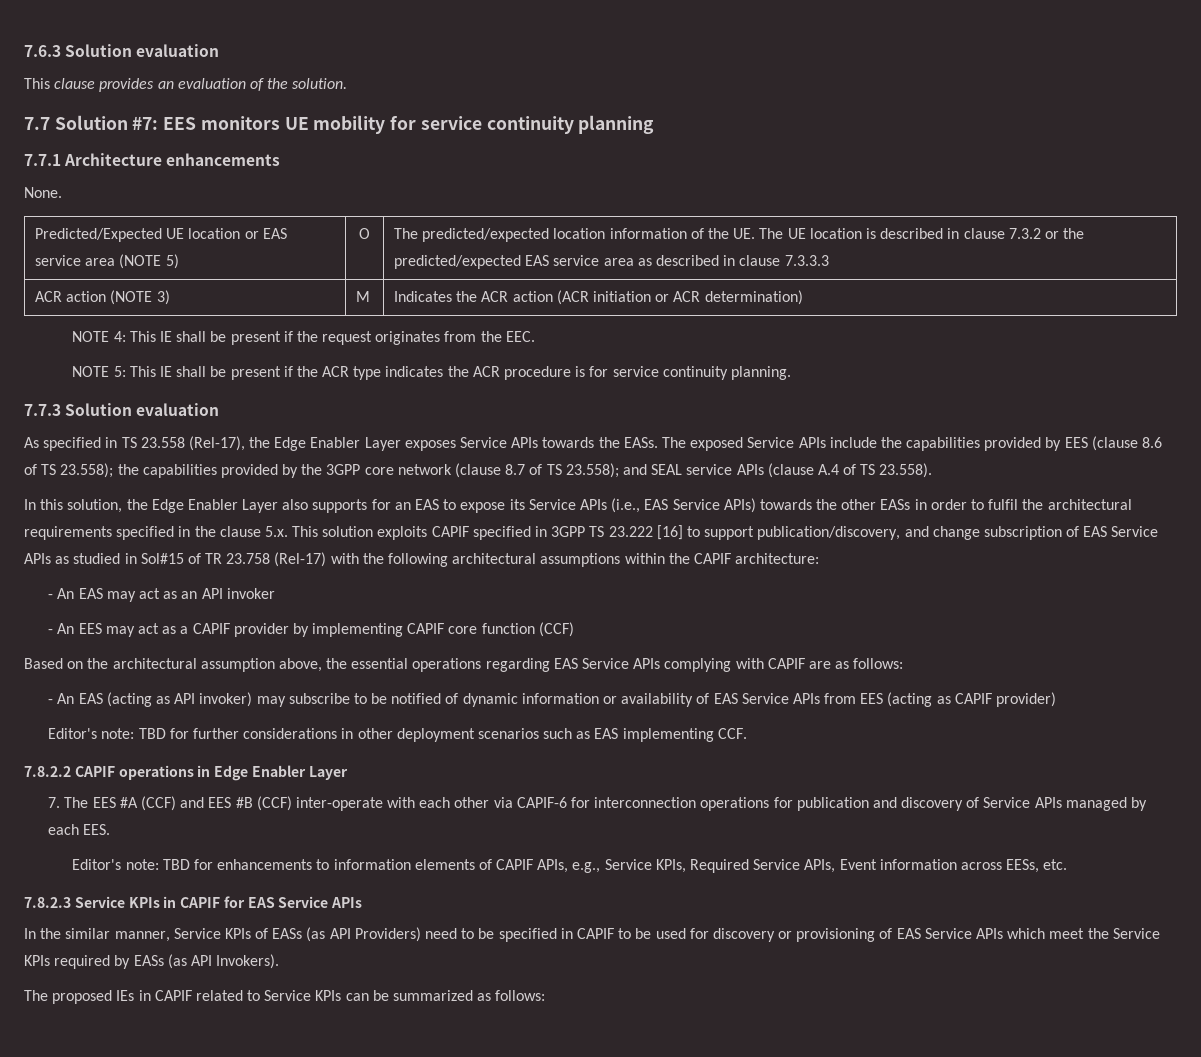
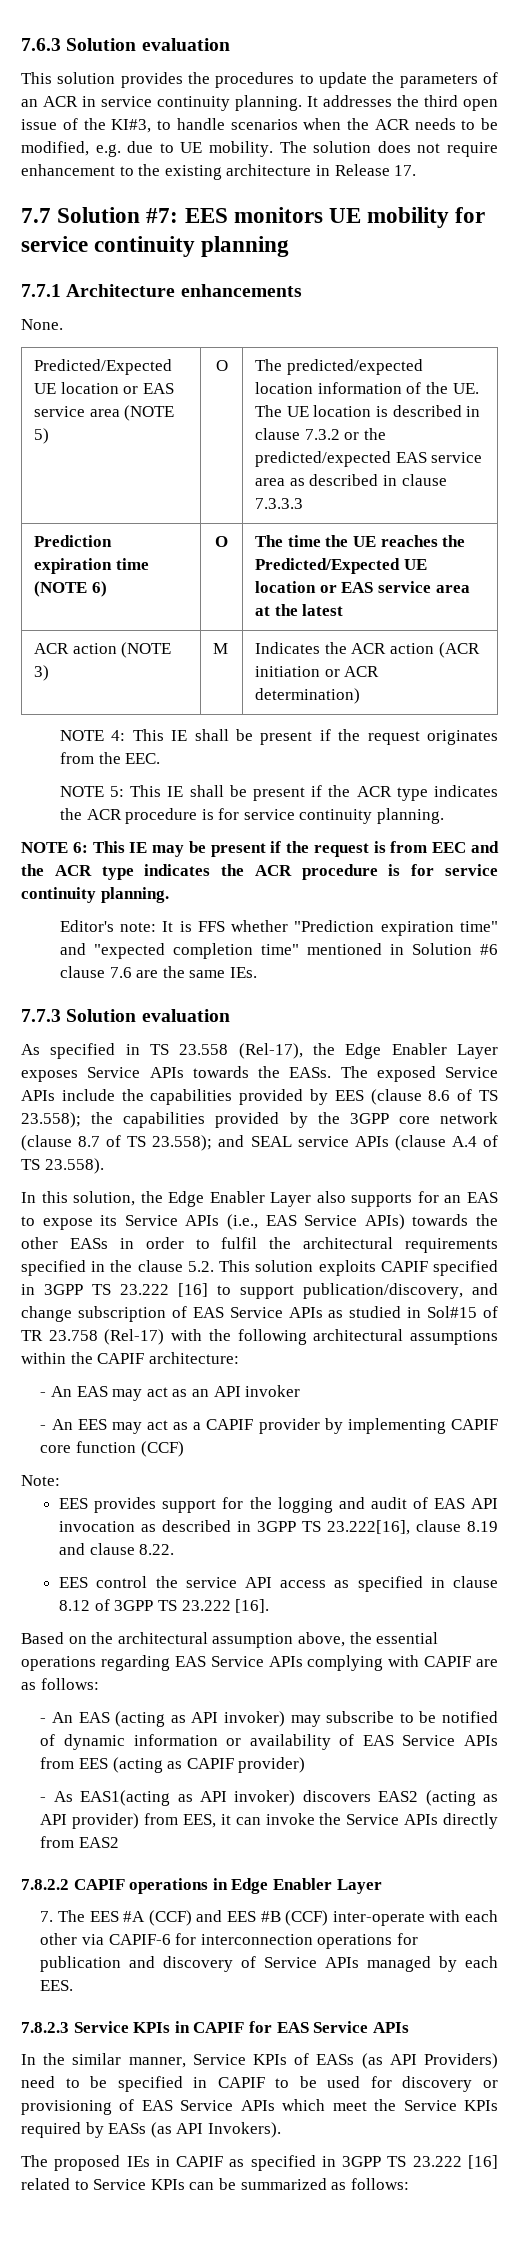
[54,78,348,92] clause provides an evaluation of the solution. -> [57,72,498,88] [21,95,498,111] [21,118,498,133] [21,141,499,157] [21,164,417,180] solution provides the procedures to update the parameters of an ACR in service continuity planning. It addresses the third open issue of the KI#3, to handle scenarios when the ACR needs to be modified, e.g. due to UE mobility. The solution does not require enhancement to the existing architecture in Release 17.
(829, 260) none -> [34,535,113,547] [34,558,149,574] [34,581,107,597] [215,536,228,547] [255,535,466,547] [255,558,427,574] [255,581,470,593] [255,604,344,616] // Prediction expiration time (NOTE 6) | O | The time the UE reaches the Predicted/Expected UE location or EAS service area at the latest
(791, 373) none -> [21,841,500,857] [21,864,498,880] [21,887,169,903] [59,920,498,936] [59,943,498,959] [59,966,257,978] // NOTE 6: This IE may be present if the request is from EEC and the ACR type indicates the ACR procedure is for service continuity planning. // Editor's note: It is FFS whether "Prediction expiration time" and "expected completion time" mentioned in Solution #6 clause 7.6 are the same IEs.
[264,526,288,537] 5.x. -> [187,1261,214,1272] 5.2.
(574, 629) none -> [21,1475,60,1486] [59,1497,499,1513] [59,1520,498,1535] [59,1543,175,1555] [59,1576,499,1592] [59,1599,270,1613] // Note: // EES provides support for the logging and audit of EAS API invocation as described in 3GPP TS 23.222[16], clause 8.19 and clause 8.22. // EES control the service API access as specified in clause 8.12 of 3GPP TS 23.222 [16].
[48,728,747,742] Editor's note: TBD for further considerations in other deployment scenarios such as EAS implementing CCF. -> [40,1790,498,1806] [40,1813,498,1829] [40,1836,120,1848] - As EAS1(acting as API invoker) discovers EAS2 (acting as API provider) from EES, it can invoke the Service APIs directly from EAS2
[72,859,1068,873] // Editor's note: TBD for enhancements to information elements of CAPIF APIs, e.g., Service KPIs, Required Service APIs, Event information across EESs, etc. -> (74, 1985) none
(192, 995) none -> [229,2155,498,2171] as specified in 3GPP TS 23.222 [16]

